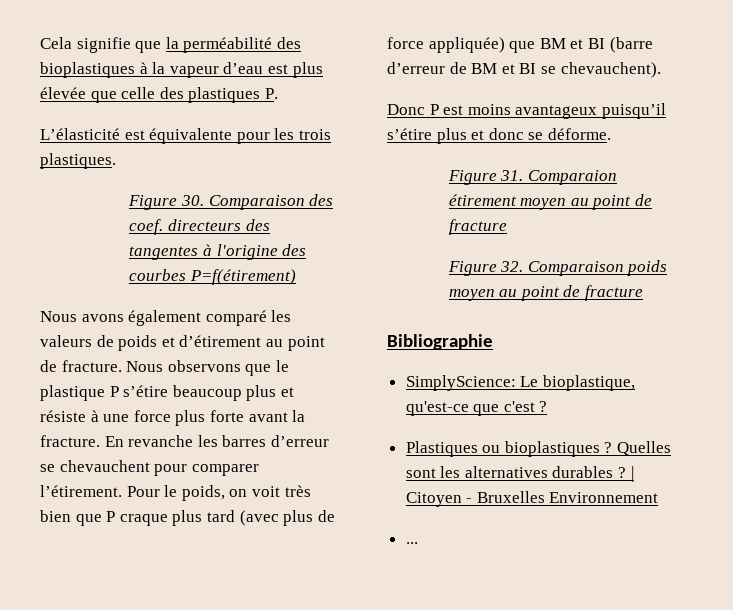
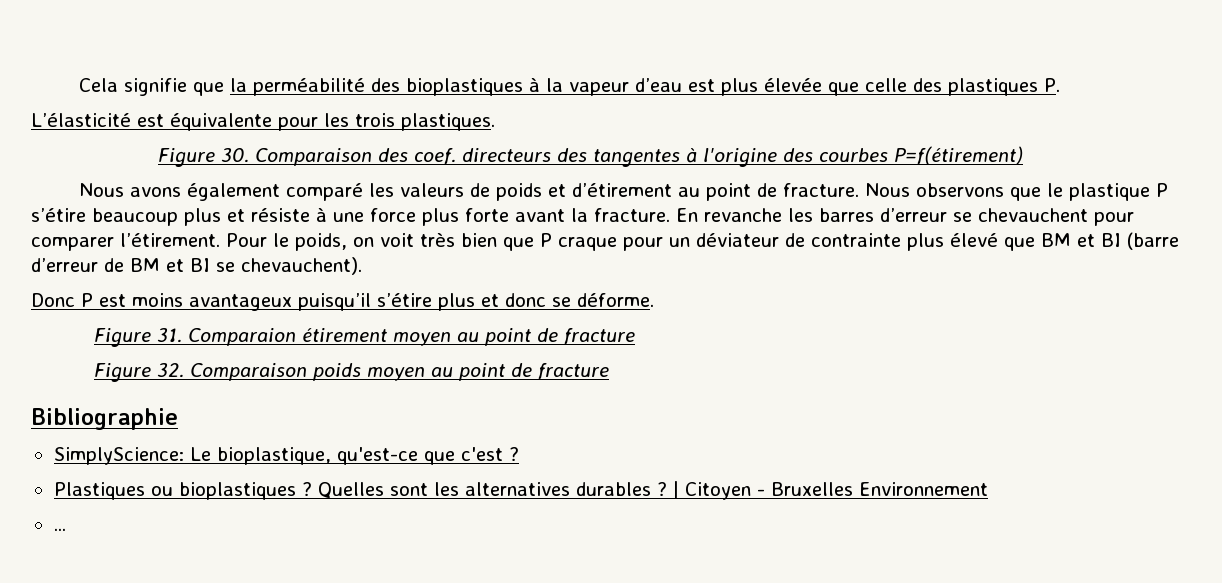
[172,510,335,526] [387,37,505,53] plus tard (avec plus de force appliquée) -> [623,233,998,251] pour un déviateur de contrainte plus élevé

